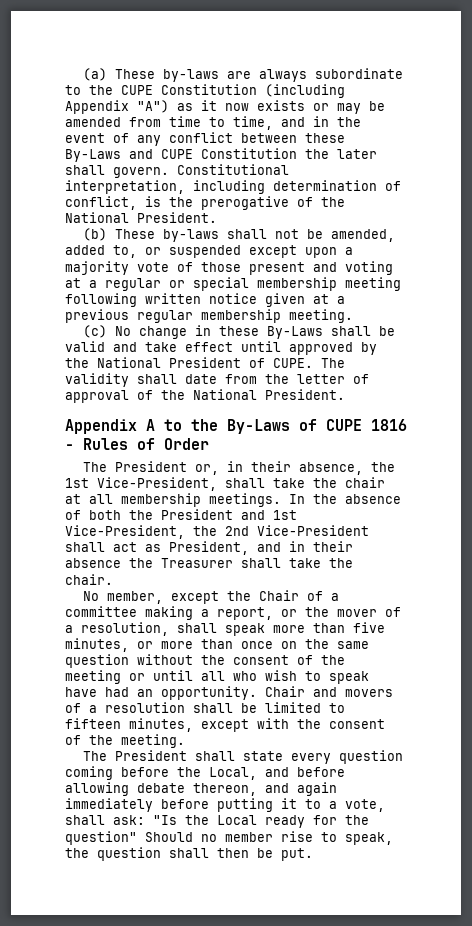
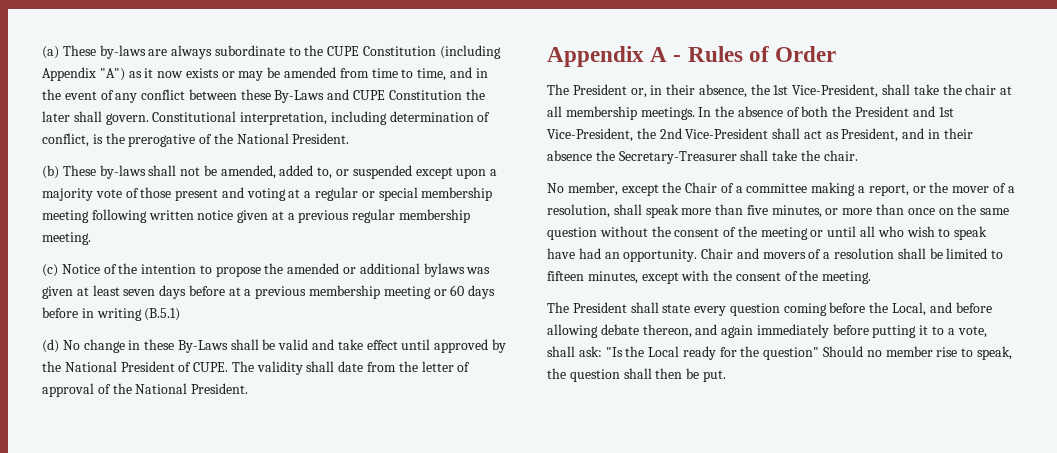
(108, 331) none -> [61,263,491,277] [42,285,496,299] [42,307,181,321] [42,339,59,353] Notice of the intention to propose the amended or additional bylaws was given at least seven days before at a previous membership meeting or 60 days before in writing (B.5.1) // (d)
[164,419,407,434] to the By-Laws of CUPE 1816 -> (668, 54) none
[161,558,233,568] Treasurer -> [618,151,737,164] Secretary-Treasurer

